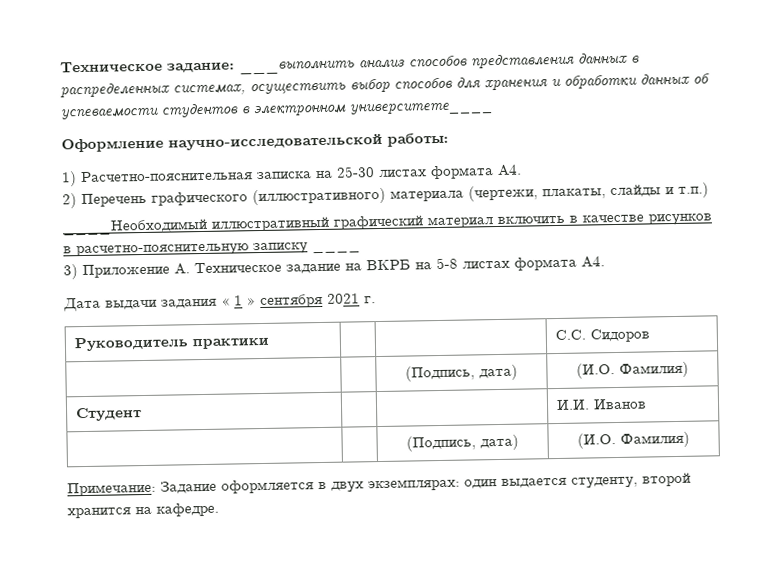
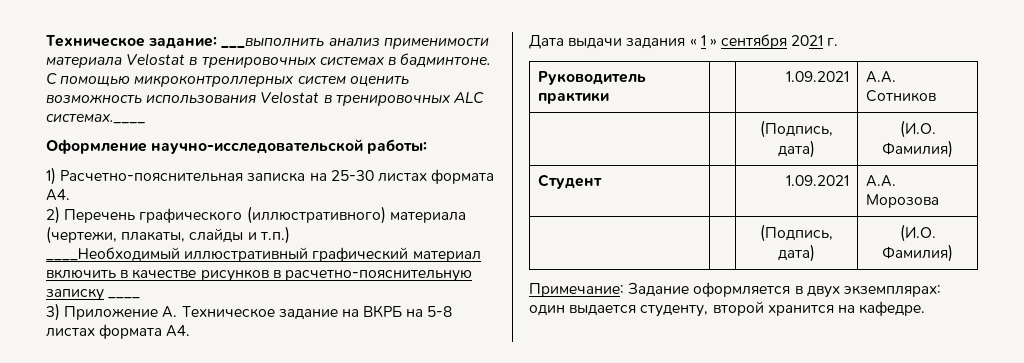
[409,52,640,70] [60,72,710,99] [60,102,494,120] способов представления данных в распределенных системах, осуществить выбор способов для хранения и обработки данных об успеваемости студентов в электронном университете____ -> [383,37,489,49] [46,53,492,68] [46,73,409,87] [46,91,484,106] [46,113,146,124] применимости материала Velostat в тренировочных системах в бадминтоне. С помощью микроконтроллерных систем оценить возможность использования Velostat в тренировочных ALC системах.____
[554,328,650,343] | С.С. Сидоров -> [785,71,849,82] [866,71,897,83] [866,90,937,102] 1.09.2021 | А.А. Сотников
[555,398,647,411] | И.И. Иванов -> [785,175,849,186] [866,175,897,187] [866,194,940,208] 1.09.2021 | А.А. Морозова

